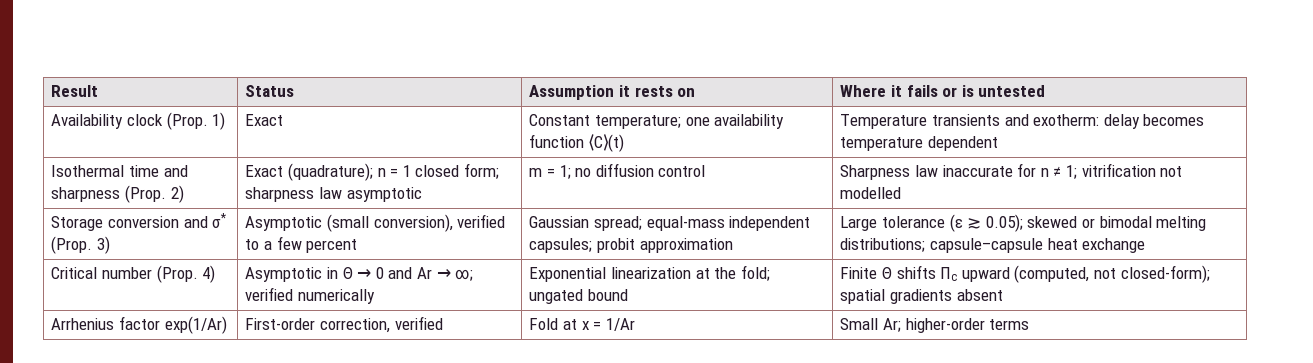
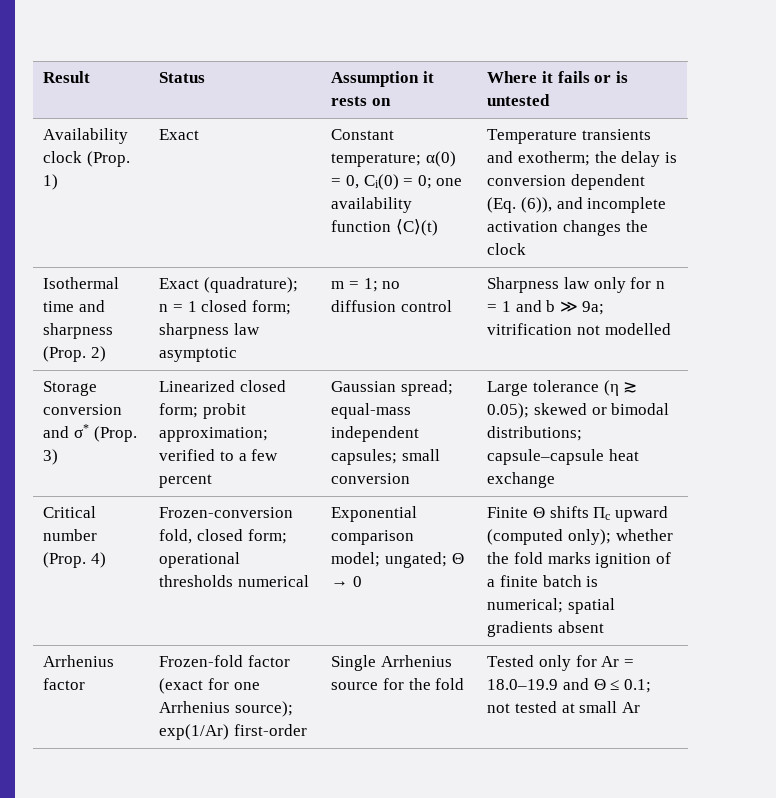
(682, 122) none -> [426,151,457,167] [331,174,432,190] α(0) = 0, Ci(0) = 0;
[1033,114,1205,129] [840,136,999,151] exotherm: delay becomes temperature dependent -> [518,151,677,167] [487,174,646,190] [487,197,667,213] [487,220,648,236] [487,243,527,255] exotherm; the delay is conversion dependent (Eq. (6)), and incomplete activation changes the clock
[942,165,1013,177] inaccurate -> [593,277,626,293] only
[1053,165,1078,179] ≠ 1; -> [487,300,605,315] = 1 and b ≫ 9a;
[245,214,453,232] Asymptotic (small conversion), -> [159,380,287,392] [159,403,247,419] [159,427,269,442] Linearized closed form; probit approximation;
[597,238,733,253] probit approximation -> [402,449,441,461] [331,473,411,484] small conversion
[949,214,963,232] (ε -> [603,380,619,396] (η
[1156,216,1207,231] melting -> (670, 409) none
[245,267,474,282] [245,287,376,304] [529,265,770,282] [529,289,629,304] Asymptotic in Θ → 0 and Ar → ∞; verified numerically | Exponential linearization at the fold; ungated bound -> [159,507,294,518] [159,529,287,544] [159,552,241,568] [159,575,310,587] [331,506,418,522] [331,530,415,545] [331,552,464,568] [331,576,363,587] Frozen-conversion fold, closed form; operational thresholds numerical | Exponential comparison model; ungated; Θ → 0
[1014,265,1210,283] (computed, not closed-form); -> [487,529,673,545] [487,552,671,568] [487,575,599,587] [487,598,564,613] (computed only); whether the fold marks ignition of a finite batch is numerical;
[164,316,227,334] [245,316,443,333] [529,318,635,331] [840,318,1030,333] exp(1/Ar) | First-order correction, verified | Fold at x = 1/Ar | Small Ar; higher-order terms -> [159,655,291,667] [159,678,260,694] [159,701,294,717] [159,724,308,740] [331,655,453,671] [331,678,465,690] [487,655,634,671] [487,678,651,693] [487,701,640,713] | Frozen-fold factor (exact for one Arrhenius source); exp(1/Ar) first-order | Single Arrhenius source for the fold | Tested only for Ar = 18.0–19.9 and Θ ≤ 0.1; not tested at small Ar

